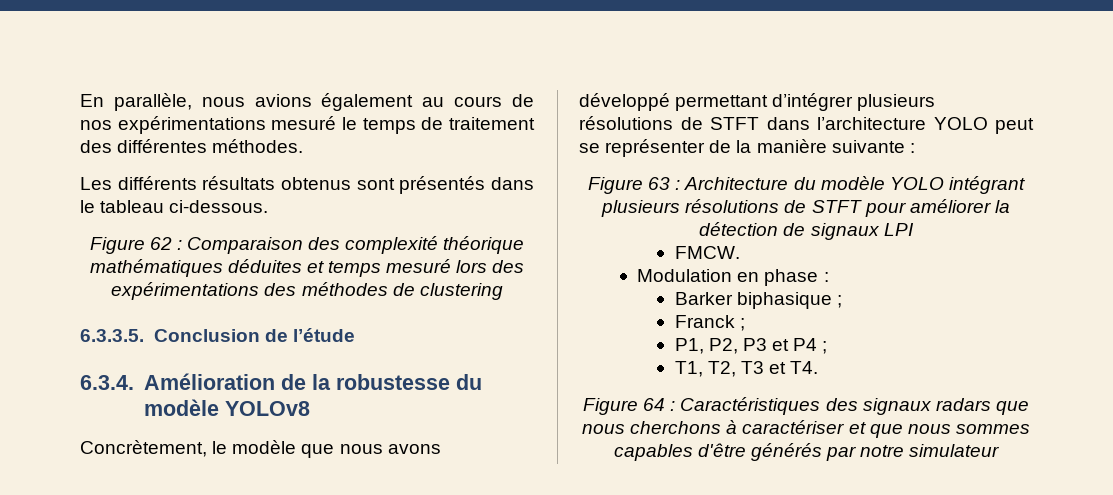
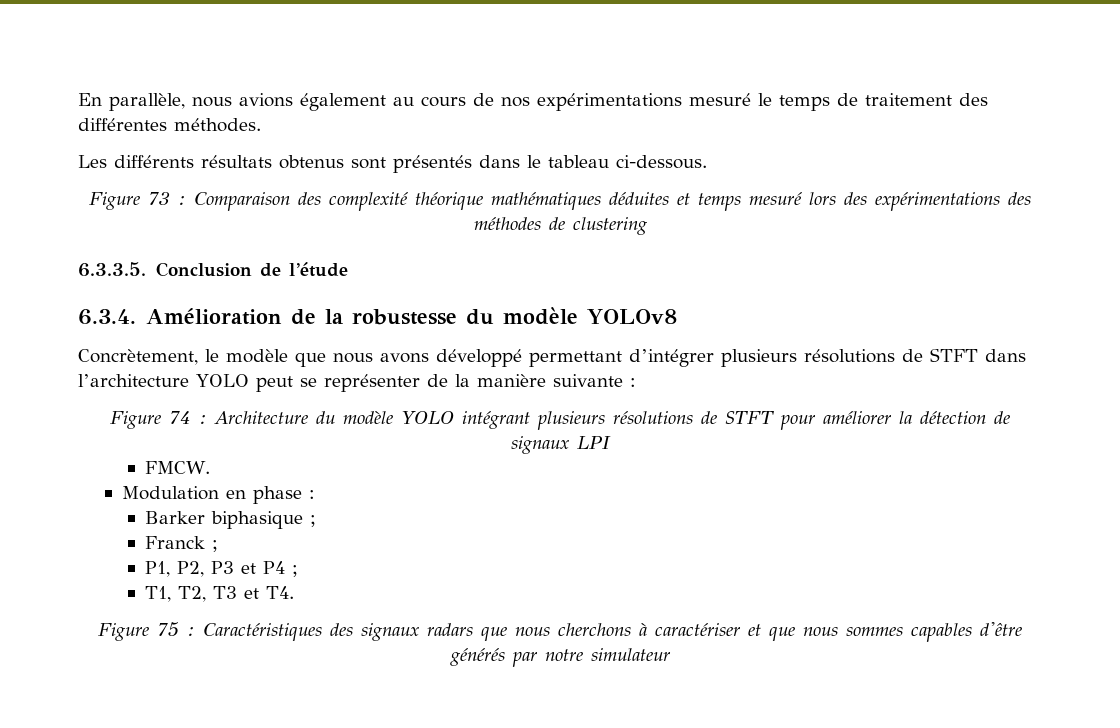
[149,237,172,250] 62 -> [148,192,170,205] 73
[648,177,671,190] 63 -> [168,411,191,424] 74
[643,398,666,411] 64 -> [157,622,179,637] 75

